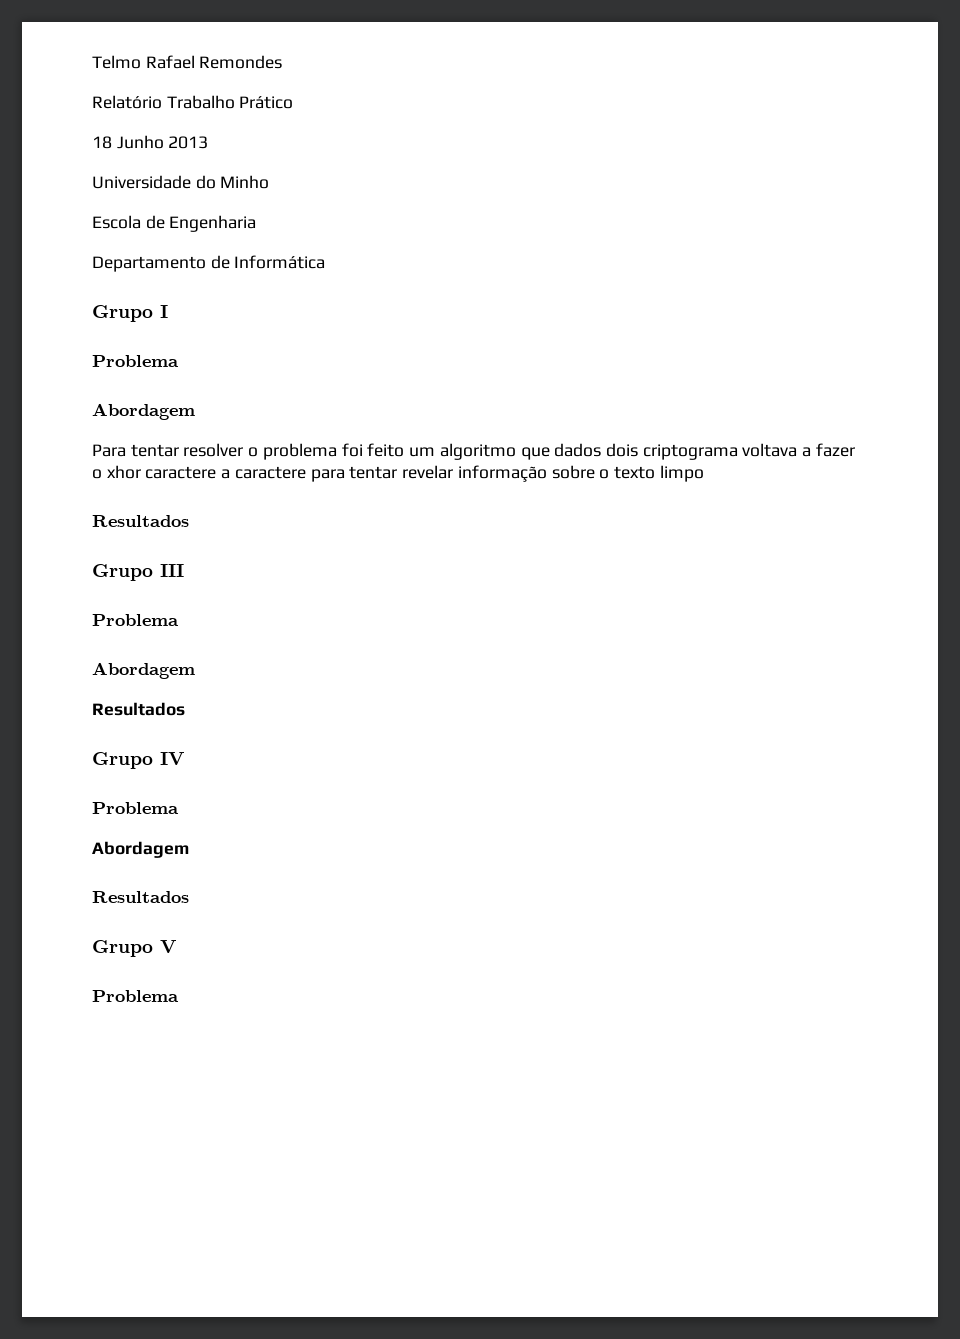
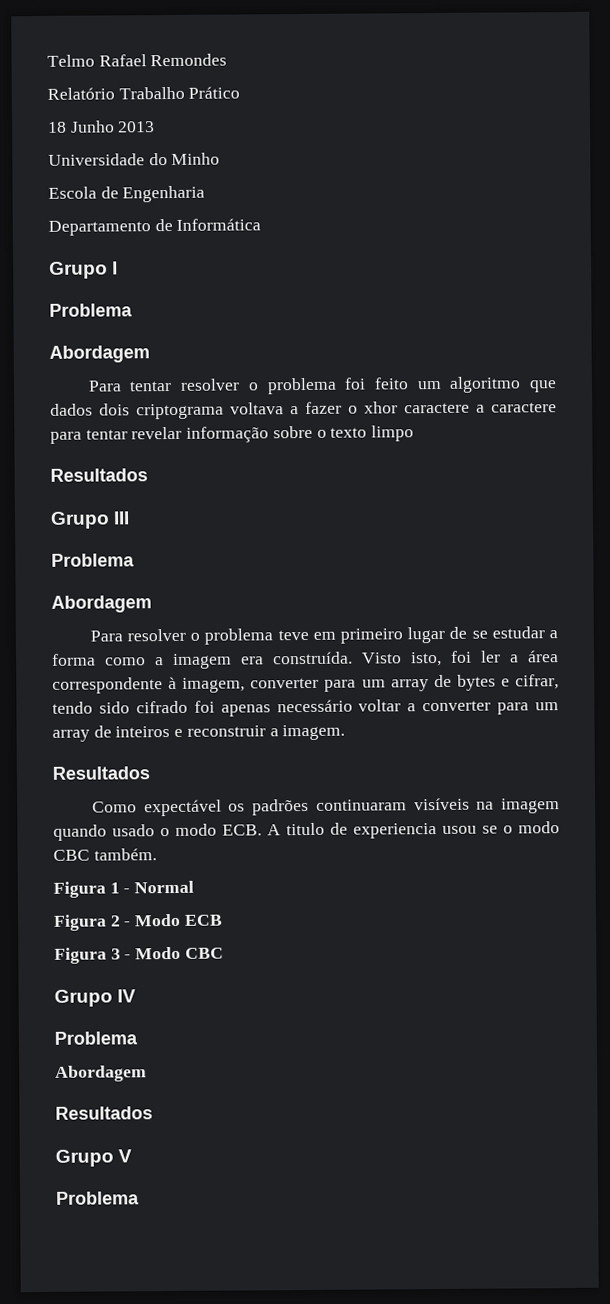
[92,702,185,716] Resultados -> [89,626,558,645] [52,650,559,669] [52,674,560,694] [52,699,559,717] [52,724,346,742] [52,766,150,780] [91,797,560,817] [53,821,560,841] [53,848,157,861] [53,880,195,898] [53,913,223,931] [54,946,224,964] Para resolver o problema teve em primeiro lugar de se estudar a forma como a imagem era construída. Visto isto, foi ler a área correspondente à imagem, converter para um array de bytes e cifrar, tendo sido cifrado foi apenas necessário voltar a converter para um array de inteiros e reconstruir a imagem. // Resultados // Como expectável os padrões continuaram visíveis na imagem quando usado o modo ECB. A titulo de experiencia usou se o modo CBC também. // Figura 1 - Normal // Figura 2 - Modo ECB // Figura 3 - Modo CBC

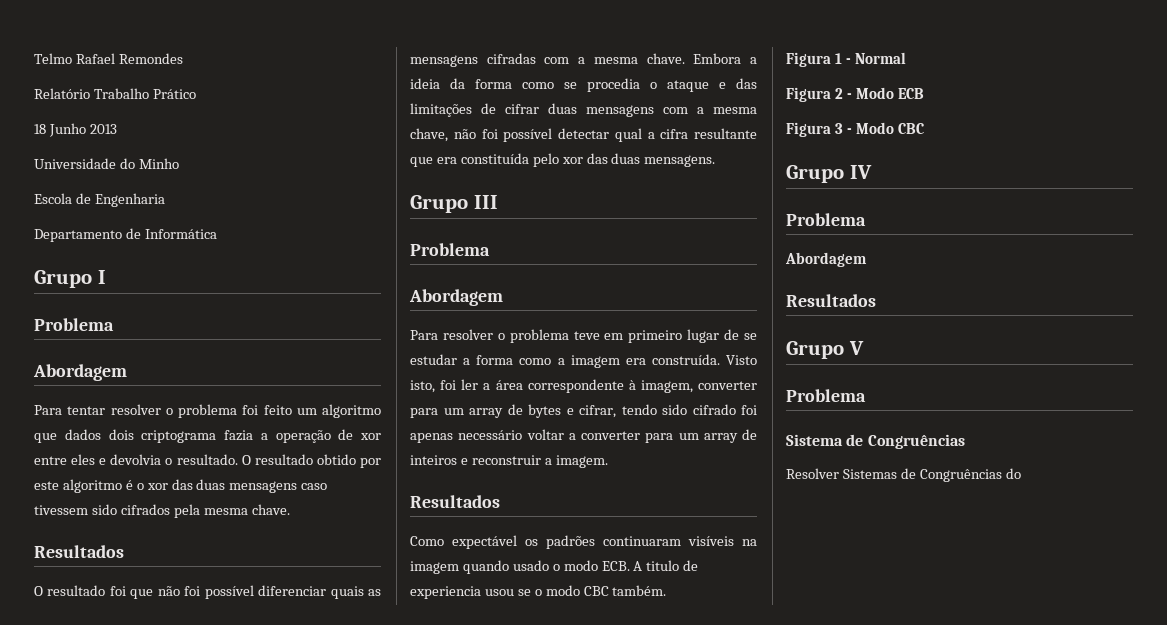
[230,401,557,415] [50,425,415,444] [50,468,148,482] voltava a fazer o xhor caractere a caractere para tentar revelar informação sobre o texto limpo // Resultados -> [224,429,381,443] [34,454,381,468] [34,479,328,493] [34,504,290,518] [34,545,124,558] [34,585,382,599] [410,53,757,67] [410,78,757,92] [410,103,757,117] [410,128,757,142] [410,153,716,167] fazia a operação de xor entre eles e devolvia o resultado. O resultado obtido por este algoritmo é o xor das duas mensagens caso tivessem sido cifrados pela mesma chave. // Resultados // O resultado foi que não foi possível diferenciar quais as mensagens cifradas com a mesma chave. Embora a ideia da forma como se procedia o ataque e das limitações de cifrar duas mensagens com a mesma chave, não foi possível detectar qual a cifra resultante que era constituída pelo xor das duas mensagens.
(140, 1198) none -> [786,434,965,449] [786,468,1021,482] // Sistema de Congruências // Resolver Sistemas de Congruências do

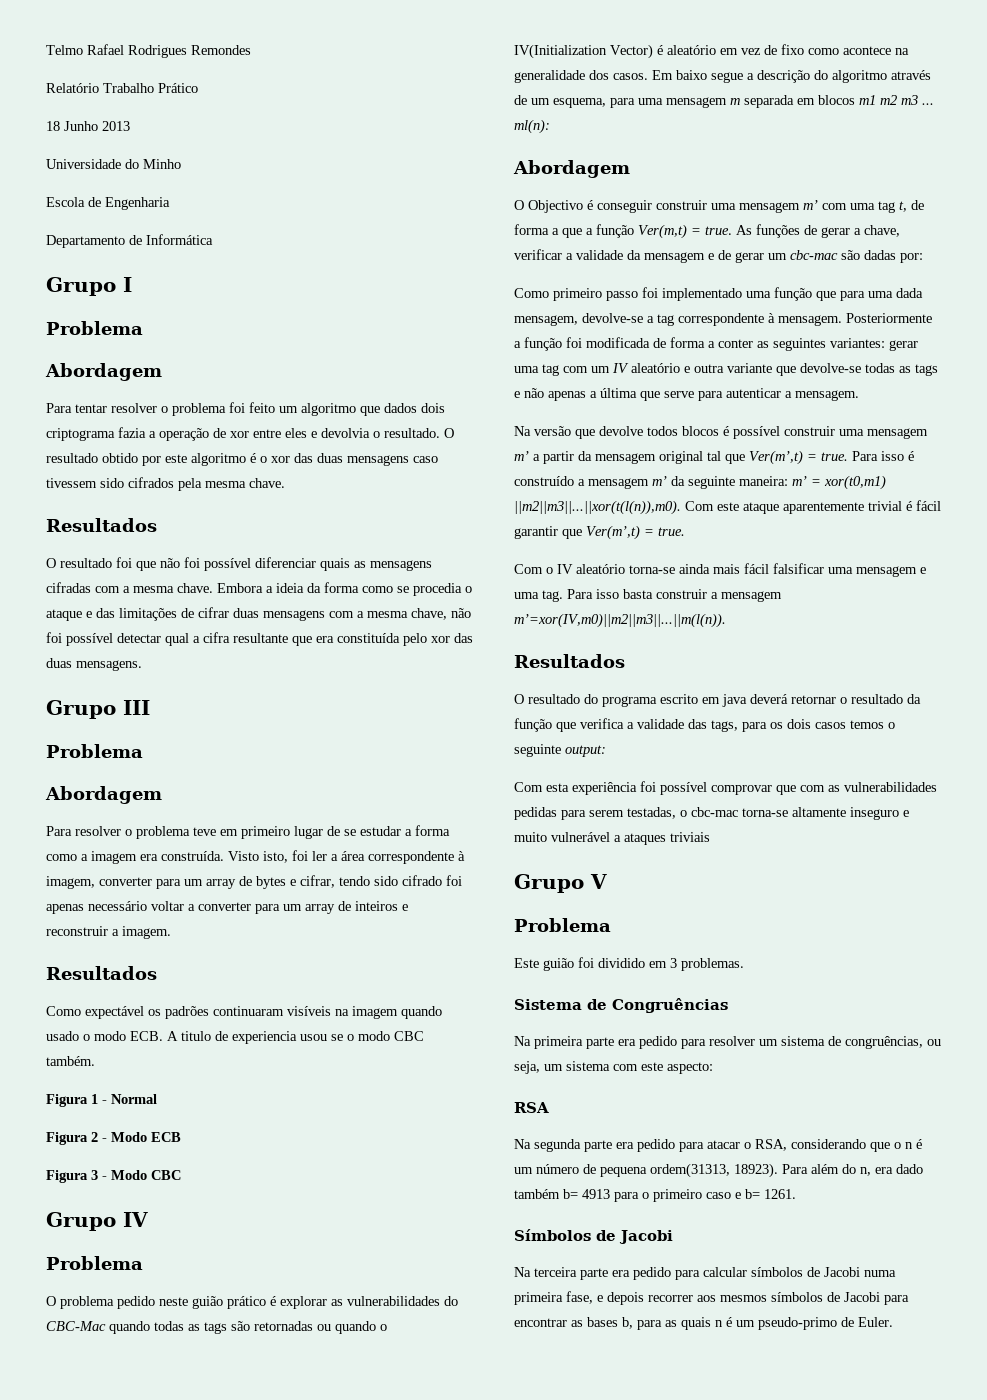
(115, 58) none -> [128,45,187,58] Rodrigues
[785,252,867,267] [786,294,876,307] [786,341,864,359] [786,389,866,402] [786,434,965,449] [786,468,1021,482] Abordagem // Resultados // Grupo V // Problema // Sistema de Congruências // Resolver Sistemas de Congruências do -> [46,1296,458,1309] [46,1321,387,1334] [514,44,909,59] [514,70,931,83] [514,95,934,108] [514,119,550,134] [513,160,630,178] [514,200,924,213] [514,224,900,239] [514,249,923,263] [514,287,923,301] [514,313,932,326] [514,337,918,351] [514,363,938,376] [514,388,859,401] [514,426,928,439] [514,450,914,465] [514,475,886,490] [514,500,941,515] [514,525,685,540] [514,563,926,577] [514,589,782,602] [514,613,726,628] [514,654,625,668] [514,694,921,707] [514,718,895,732] [514,744,606,757] [514,781,937,795] [514,807,909,820] [514,832,710,845] [514,874,607,893] [514,918,611,932] [514,957,744,971] [514,998,728,1013] [514,1036,941,1049] [514,1061,713,1074] [514,1102,549,1113] [514,1139,922,1152] [514,1163,923,1178] [514,1189,796,1202] [514,1229,673,1244] [514,1267,896,1280] [514,1291,909,1305] [514,1317,893,1330] O problema pedido neste guião prático é explorar as vulnerabilidades do CBC-Mac quando todas as tags são retornadas ou quando o IV(Initialization Vector) é aleatório em vez de fixo como acontece na generalidade dos casos. Em baixo segue a descrição do algoritmo através de um esquema, para uma mensagem m separada em blocos m1 m2 m3 ... ml(n): // Abordagem // O Objectivo é conseguir construir uma mensagem m’ com uma tag t, de forma a que a função Ver(m,t) = true. As funções de gerar a chave, verificar a validade da mensagem e de gerar um cbc-mac são dadas por: // Como primeiro passo foi implementado uma função que para uma dada mensagem, devolve-se a tag correspondente à mensagem. Posteriormente a função foi modificada de forma a conter as seguintes variantes: gerar uma tag com um IV aleatório e outra variante que devolve-se todas as tags e não apenas a última que serve para autenticar a mensagem. // Na versão que devolve todos blocos é possível construir uma mensagem m’ a partir da mensagem original tal que Ver(m’,t) = true. Para isso é construído a mensagem m’ da seguinte maneira: m’ = xor(t0,m1) ||m2||m3||...||xor(t(l(n)),m0). Com este ataque aparentemente trivial é fácil garantir que Ver(m’,t) = true. // Com o IV aleatório torna-se ainda mais fácil falsificar uma mensagem e uma tag. Para isso basta construir a mensagem m’=xor(IV,m0)||m2||m3||...||m(l(n)). // Resultados // O resultado do programa escrito em java deverá retornar o resultado da função que verifica a validade das tags, para os dois casos temos o seguinte output: // Com esta experiência foi possível comprovar que com as vulnerabilidades pedidas para serem testadas, o cbc-mac torna-se altamente inseguro e muito vulnerável a ataques triviais // Grupo V // Problema // Este guião foi dividido em 3 problemas. // Sistema de Congruências // Na primeira parte era pedido para resolver um sistema de congruências, ou seja, um sistema com este aspecto: // RSA // Na segunda parte era pedido para atacar o RSA, considerando que o n é um número de pequena ordem(31313, 18923). Para além do n, era dado também b= 4913 para o primeiro caso e b= 1261. // Símbolos de Jacobi // Na terceira parte era pedido para calcular símbolos de Jacobi numa primeira fase, e depois recorrer aos mesmos símbolos de Jacobi para encontrar as bases b, para as quais n é um pseudo-primo de Euler.

